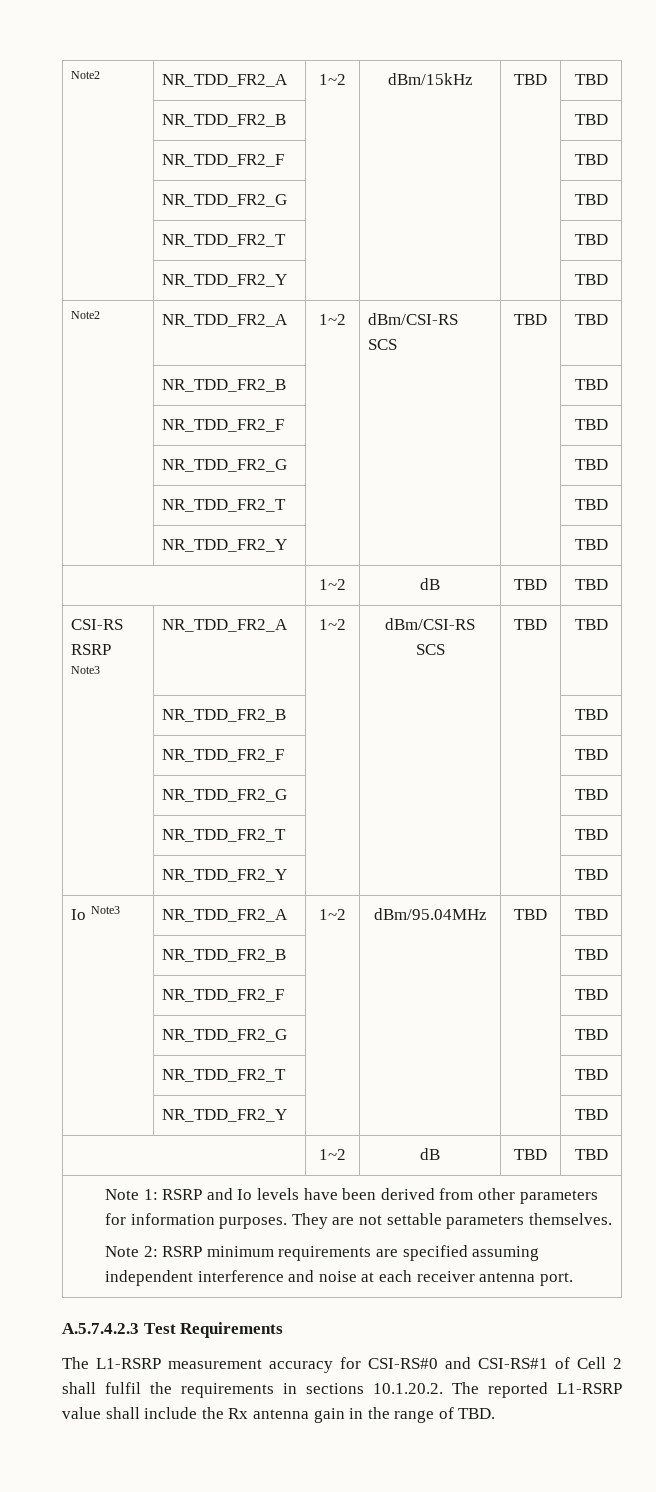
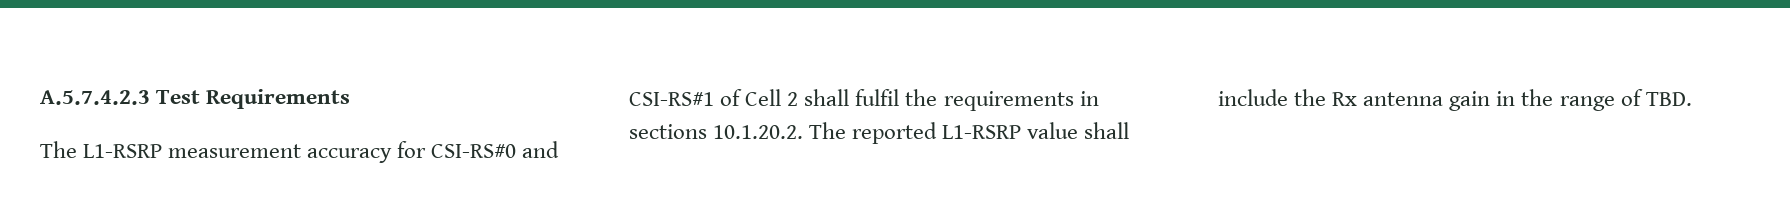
[71,71,101,79] [162,74,289,87] [319,74,346,85] [387,73,473,85] [514,74,547,85] [574,74,608,85] [162,114,287,127] [574,114,608,125] [162,154,285,167] [574,154,608,165] [162,194,288,207] [574,194,608,205] [162,234,287,247] [574,234,608,245] [162,274,288,287] [574,274,608,285] [71,311,101,319] [162,314,289,327] [319,314,346,325] [368,313,459,325] [368,339,398,350] [514,314,547,325] [574,314,608,325] [162,379,287,392] [574,379,608,390] [162,419,285,432] [574,419,608,430] [162,459,288,472] [574,459,608,470] [162,499,287,512] [574,499,608,510] [162,539,288,552] [574,539,608,550] [319,579,346,590] [420,578,440,590] [514,579,547,590] [574,579,608,590] [71,619,124,630] [71,644,112,655] [71,666,101,674] [162,619,289,632] [319,619,346,630] [385,618,475,630] [415,644,445,655] [514,619,547,630] [574,619,608,630] [162,709,287,722] [574,709,608,720] [162,749,285,762] [574,749,608,760] [162,789,288,802] [574,789,608,800] [162,829,287,842] [574,829,608,840] [162,869,288,882] [574,869,608,880] [71,906,120,920] [162,909,289,922] [319,909,346,920] [373,908,487,920] [514,909,547,920] [574,909,608,920] [162,949,287,962] [574,949,608,960] [162,989,285,1002] [574,989,608,1000] [162,1029,288,1042] [574,1029,608,1040] [162,1069,287,1082] [574,1069,608,1080] [162,1109,288,1122] [574,1109,608,1120] [319,1149,346,1160] [420,1148,440,1160] [514,1149,547,1160] [574,1149,608,1160] [105,1188,598,1204] [105,1213,612,1229] [105,1245,540,1261] [105,1270,573,1286] Note2 | NR_TDD_FR2_A | 1~2 | dBm/15kHz | TBD | TBD // | NR_TDD_FR2_B | | | | TBD // | NR_TDD_FR2_F | | | | TBD // | NR_TDD_FR2_G | | | | TBD // | NR_TDD_FR2_T | | | | TBD // | NR_TDD_FR2_Y | | | | TBD // Note2 | NR_TDD_FR2_A | 1~2 | dBm/CSI-RS SCS | TBD | TBD // | NR_TDD_FR2_B | | | | TBD // | NR_TDD_FR2_F | | | | TBD // | NR_TDD_FR2_G | | | | TBD // | NR_TDD_FR2_T | | | | TBD // | NR_TDD_FR2_Y | | | | TBD // | 1~2 | dB | TBD | TBD // CSI-RS RSRP Note3 | NR_TDD_FR2_A | 1~2 | dBm/CSI-RS SCS | TBD | TBD // | NR_TDD_FR2_B | | | | TBD // | NR_TDD_FR2_F | | | | TBD // | NR_TDD_FR2_G | | | | TBD // | NR_TDD_FR2_T | | | | TBD // | NR_TDD_FR2_Y | | | | TBD // Io Note3 | NR_TDD_FR2_A | 1~2 | dBm/95.04MHz | TBD | TBD // | NR_TDD_FR2_B | | | | TBD // | NR_TDD_FR2_F | | | | TBD // | NR_TDD_FR2_G | | | | TBD // | NR_TDD_FR2_T | | | | TBD // | NR_TDD_FR2_Y | | | | TBD // | 1~2 | dB | TBD | TBD // Note 1: RSRP and Io levels have been derived from other parameters for information purposes. They are not settable parameters themselves. // Note 2: RSRP minimum requirements are specified assuming independent interference and noise at each receiver antenna port. // -> (40, 97) none

